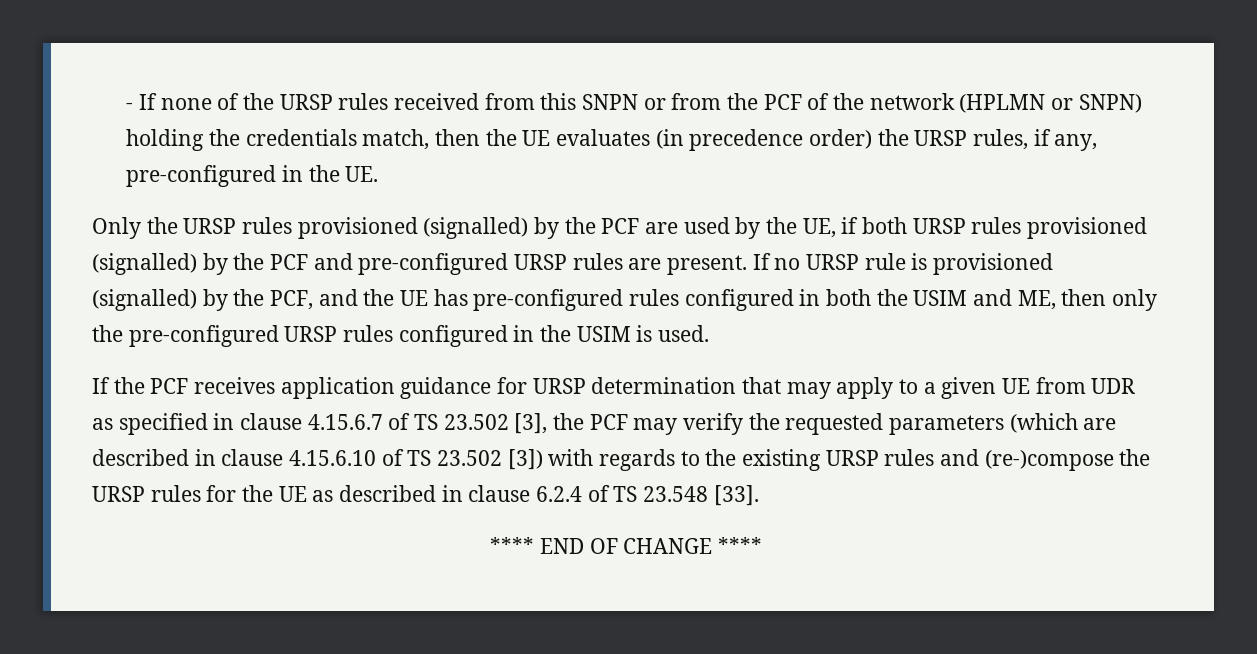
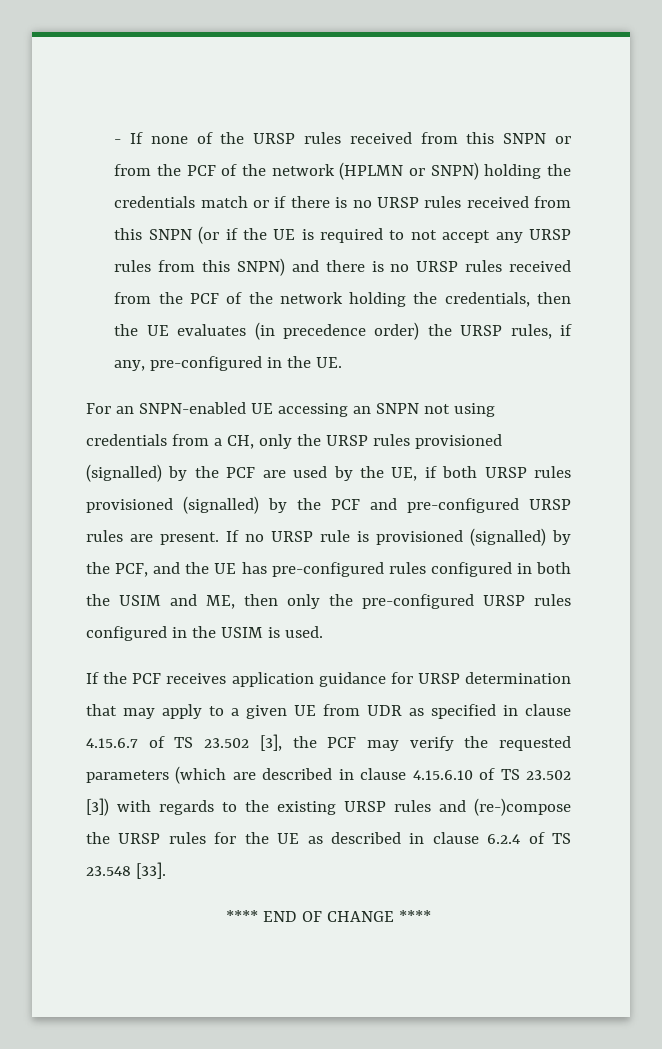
[362,129,430,150] match, -> [200,196,571,208] [114,226,571,244] [114,258,571,276] [114,292,530,307] match or if there is no URSP rules received from this SNPN (or if the UE is required to not accept any URSP rules from this SNPN) and there is no URSP rules received from the PCF of the network holding the credentials,
[92,217,141,239] Only -> [86,402,495,417] [86,434,292,449] For an SNPN-enabled UE accessing an SNPN not using credentials from a CH, only

